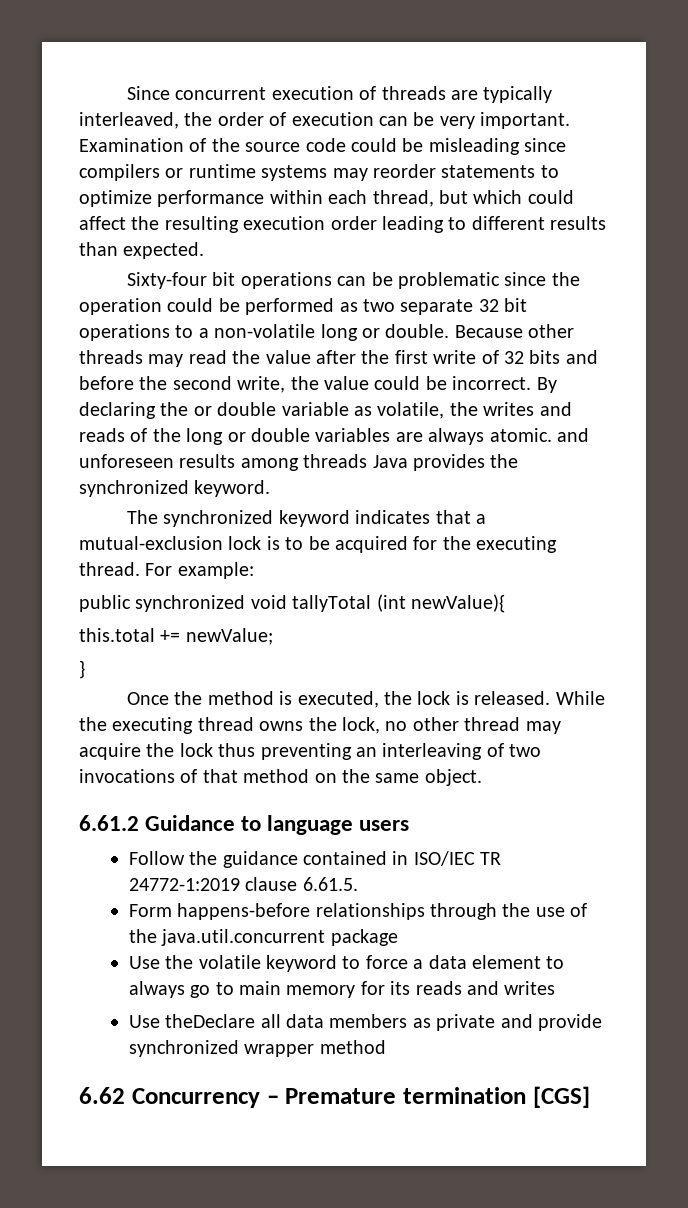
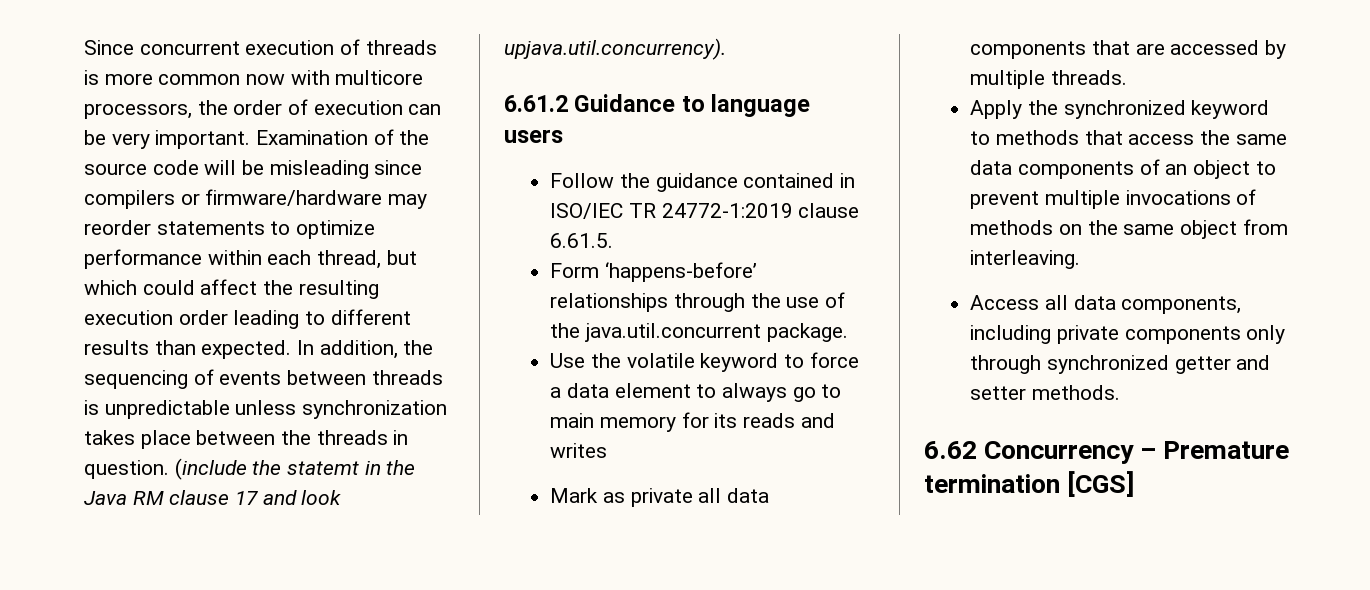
[451,86,553,103] [79,112,179,129] are typically interleaved, -> [84,70,424,85] [84,103,192,119] is more common now with multicore processors,
[351,138,397,152] could -> [204,160,237,175] will
[188,164,328,181] runtime systems -> [205,189,383,206] firmware/hardware
[127,272,580,289] [79,298,528,315] [79,324,575,341] [79,350,598,367] [79,376,557,393] [79,402,572,419] [79,428,589,445] [79,454,519,471] [79,480,271,497] [127,510,487,527] [79,536,558,553] [79,562,254,579] [79,594,505,613] [79,628,273,645] [79,660,85,679] [127,691,605,708] [79,717,561,734] [79,743,542,760] [79,769,482,786] // Sixty-four bit operations can be problematic since the operation could be performed as two separate 32 bit operations to a non-volatile long or double. Because other threads may read the value after the first write of 32 bits and before the second write, the value could be incorrect. By declaring the or double variable as volatile, the writes and reads of the long or double variables are always atomic. and unforeseen results among threads Java provides the synchronized keyword. // The synchronized keyword indicates that a mutual-exclusion lock is to be acquired for the executing thread. For example: // public synchronized void tallyTotal (int newValue){ // this.total += newValue; // } // Once the method is executed, the lock is released. While the executing thread owns the lock, no other thread may acquire the lock thus preventing an interleaving of two invocations of that method on the same object. -> [297,340,434,359] [84,369,443,389] [84,400,448,419] [84,430,409,449] [84,458,416,480] [84,490,342,505] [504,38,726,60] In addition, the sequencing of events between threads is unpredictable unless synchronization takes place between the threads in question. (include the statemt in the Java RM clause 17 and look upjava.util.concurrency).
[177,903,311,920] happens-before -> [604,262,757,282] ‘happens-before’
[330,929,398,946] package -> [766,323,848,342] package.
[128,1014,603,1031] [128,1040,386,1057] Use theDeclare all data members as private and provide synchronized wrapper method -> [550,488,769,507] [970,40,1286,59] [970,70,1127,89] [970,100,1270,119] [970,130,1287,145] [970,159,1276,179] [970,189,1257,209] [970,219,1288,239] [970,250,1081,269] [970,295,1242,314] [970,325,1286,344] [970,355,1271,374] [970,385,1120,400] Mark as private all data components that are accessed by multiple threads. // Apply the synchronized keyword to methods that access the same data components of an object to prevent multiple invocations of methods on the same object from interleaving. // Access all data components, including private components only through synchronized getter and setter methods.

